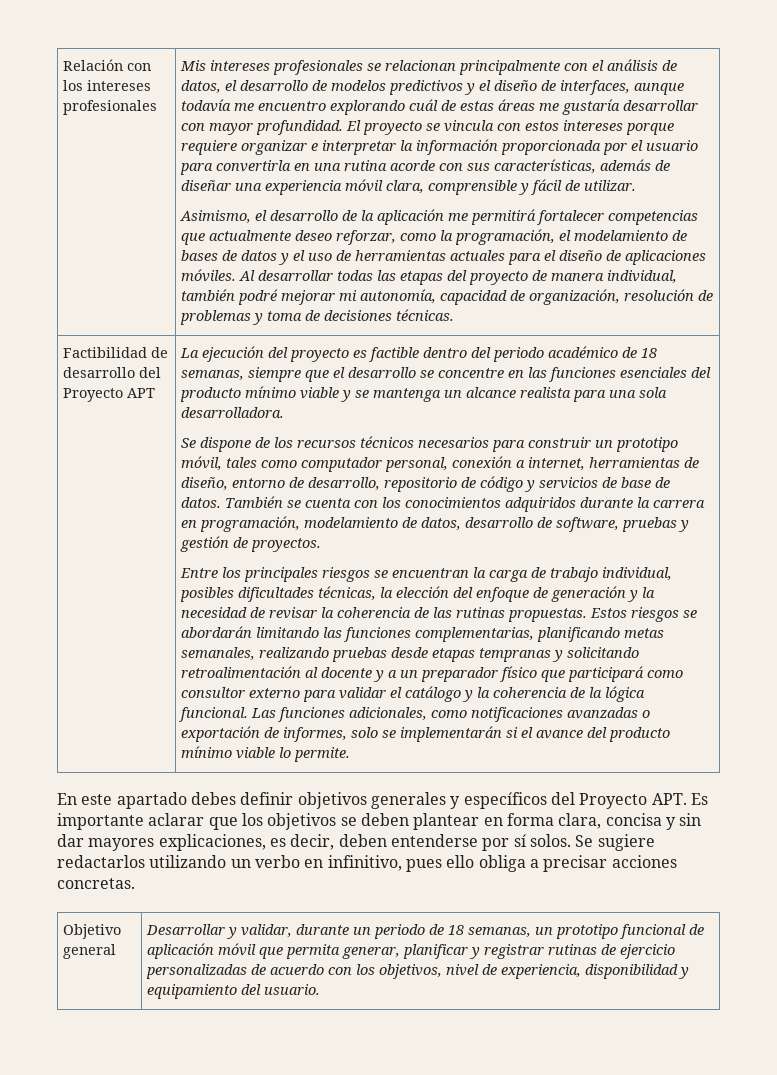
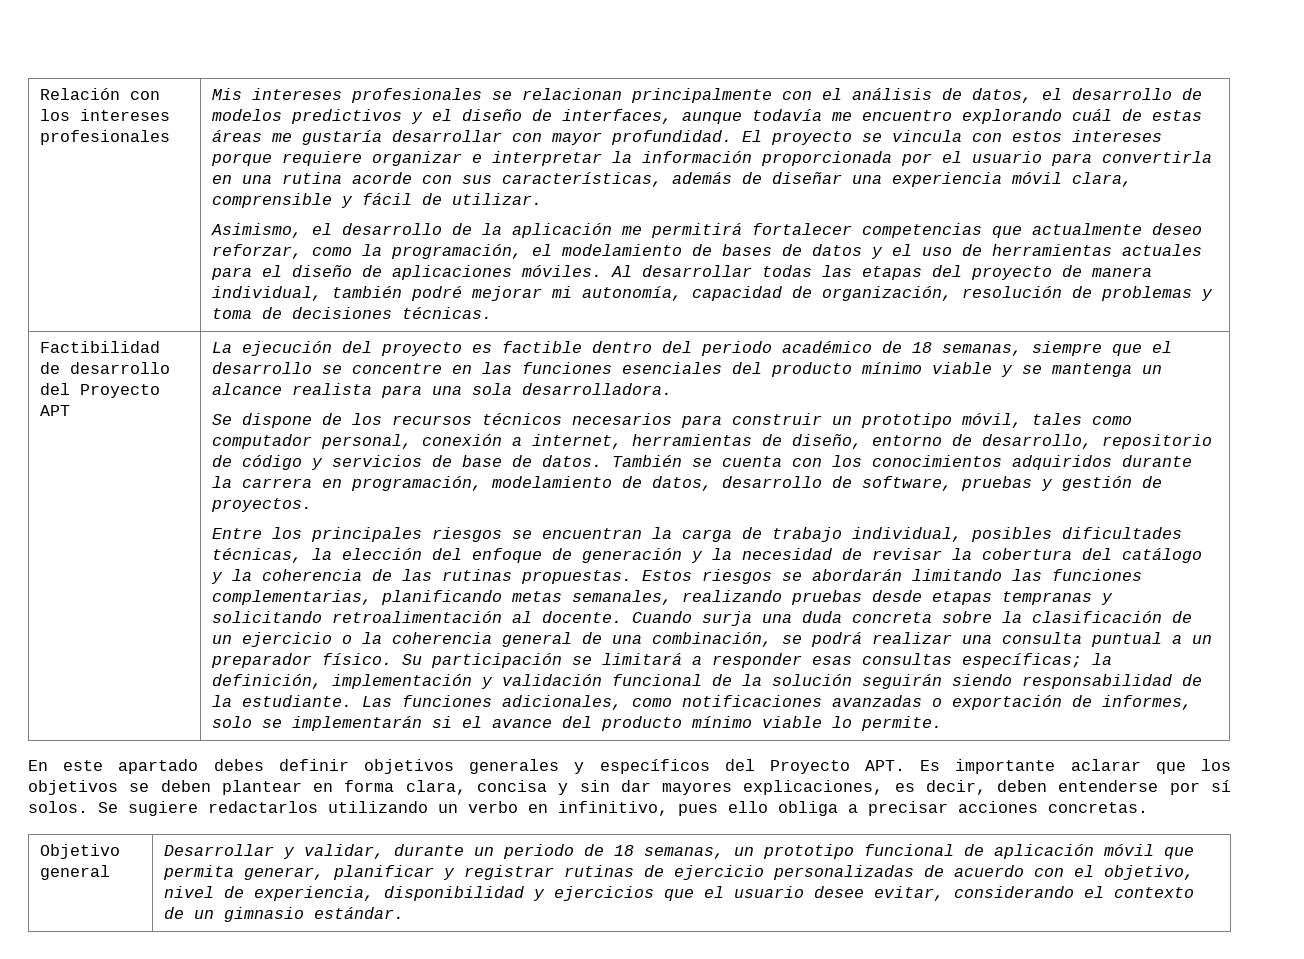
(335, 612) none -> [981,548,1202,563] [210,569,252,584] cobertura del catálogo y la
[321,666,684,682] [181,686,646,702] [178,707,249,722] docente y a un preparador físico que participará como consultor externo para validar el catálogo y la coherencia de la lógica funcional. -> [541,611,1192,626] [211,632,1212,647] [210,653,1112,668] [211,674,1202,689] [211,695,352,707] docente. Cuando surja una duda concreta sobre la clasificación de un ejercicio o la coherencia general de una combinación, se podrá realizar una consulta puntual a un preparador físico. Su participación se limitará a responder esas consultas específicas; la definición, implementación y validación funcional de la solución seguirán siendo responsabilidad de la estudiante.
[356,964,443,979] los objetivos, -> [1073,865,1194,880] el objetivo,
[147,984,321,999] equipamiento del usuario. -> [553,886,1194,901] [163,907,404,922] ejercicios que el usuario desee evitar, considerando el contexto de un gimnasio estándar.

